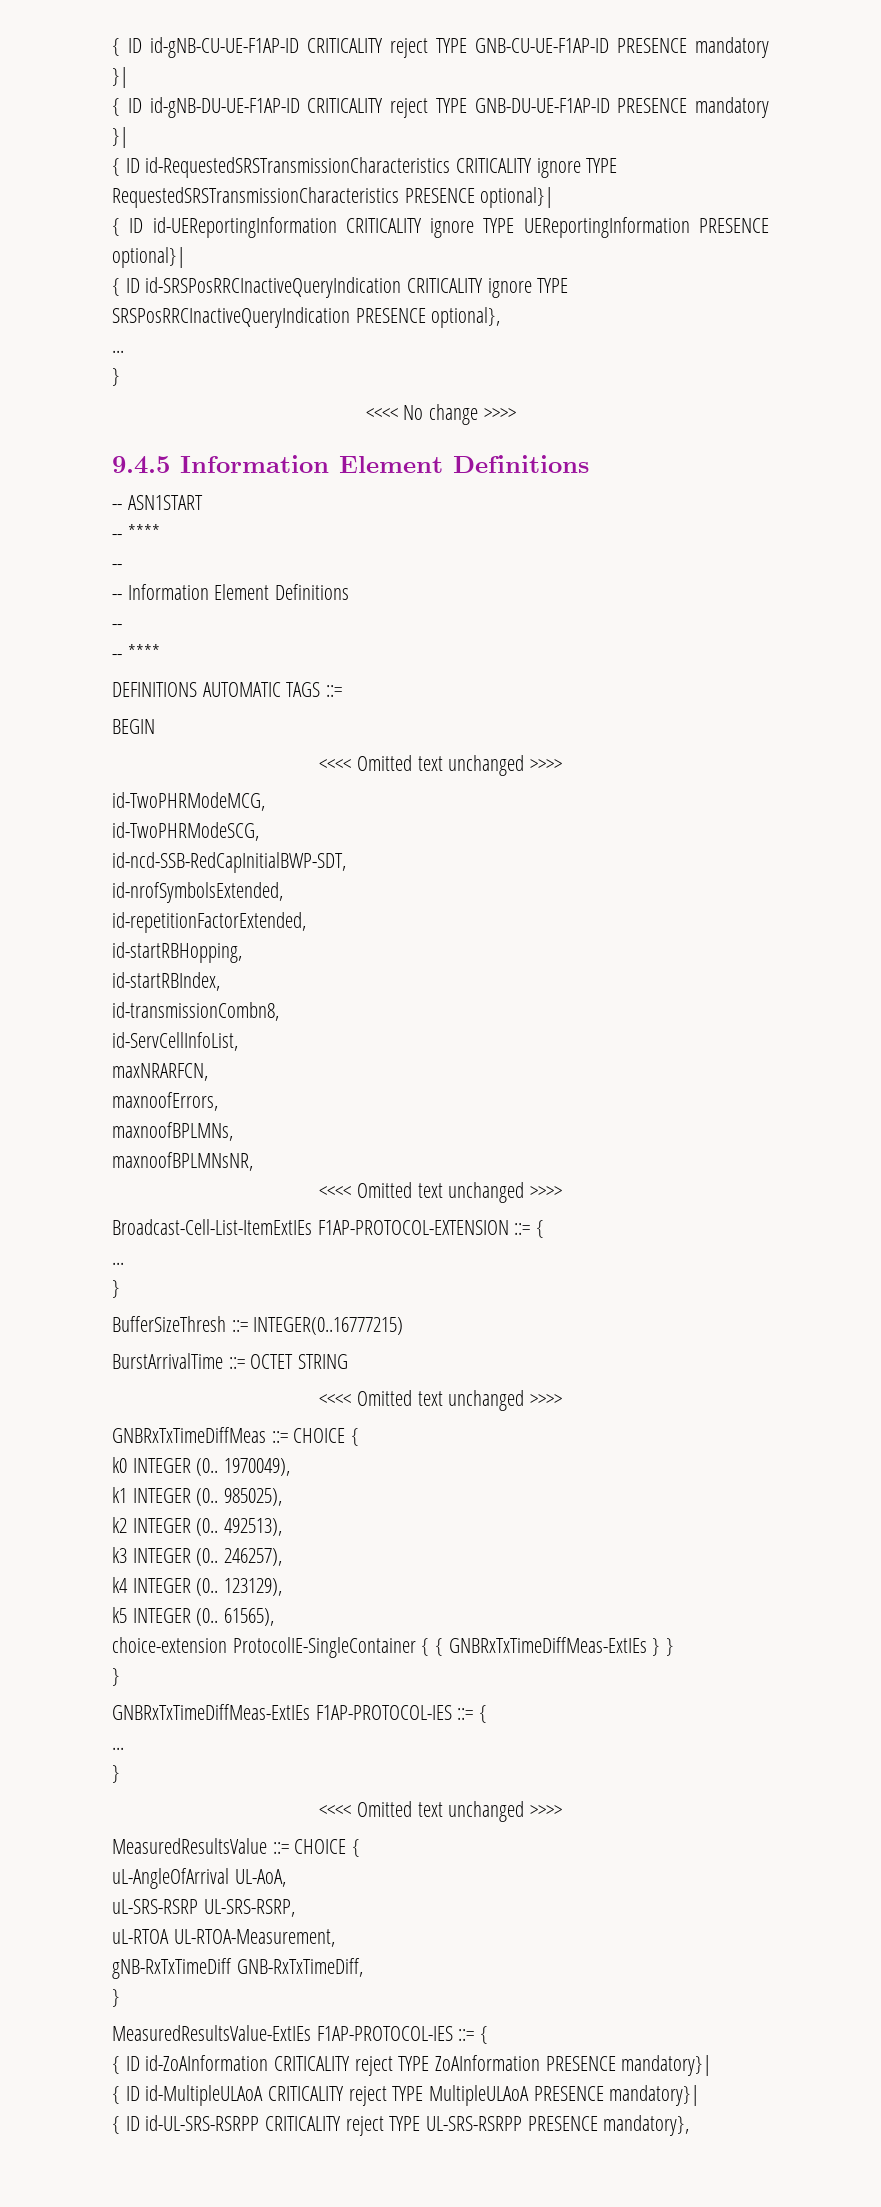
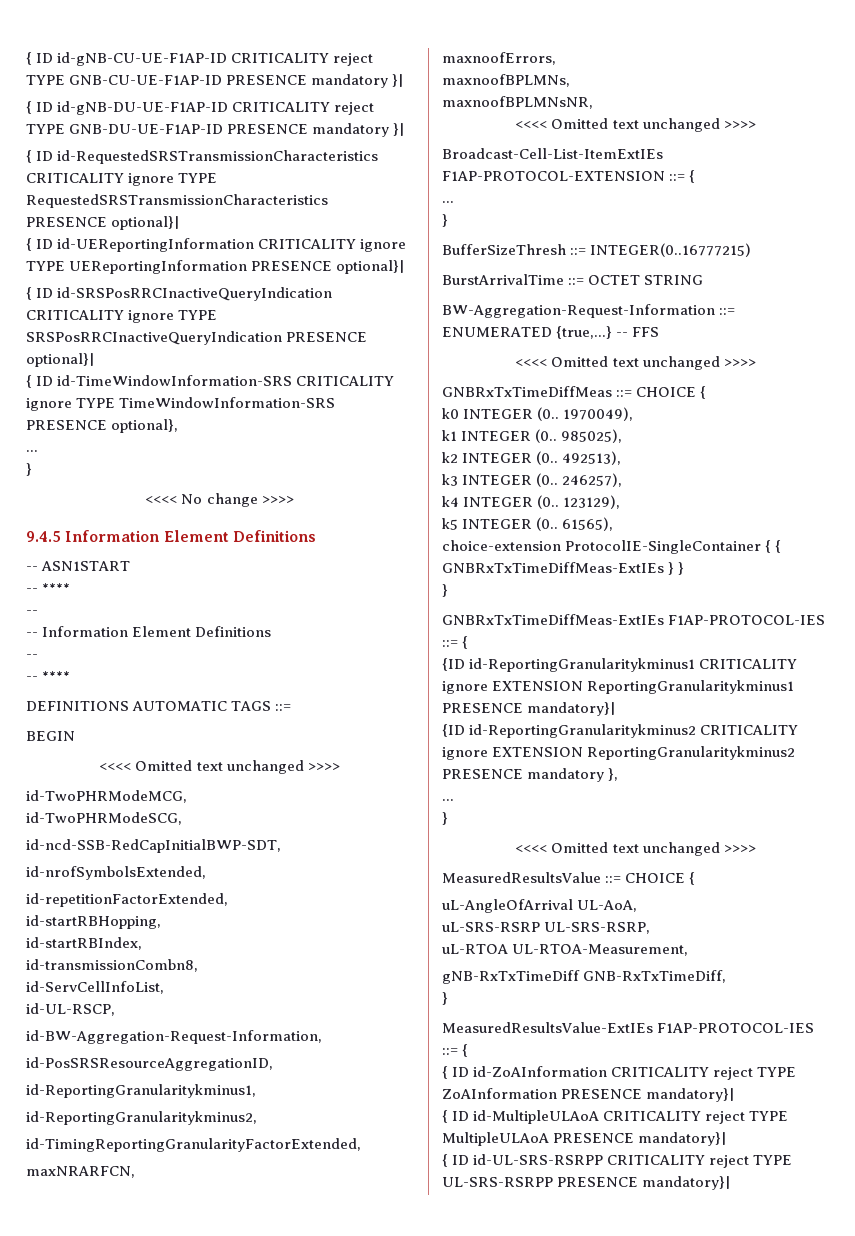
(426, 315) none -> [26,353,94,367] [26,375,395,388] [26,397,336,411] [26,420,107,430] optional}| // { ID id-TimeWindowInformation-SRS CRITICALITY ignore TYPE TimeWindowInformation-SRS PRESENCE
(238, 1041) none -> [26,1003,115,1016] [26,1030,322,1044] [26,1057,273,1071] [26,1084,256,1098] [26,1111,257,1125] [26,1138,361,1152] // id-UL-RSCP, // id-BW-Aggregation-Request-Information, // id-PosSRSResourceAggregationID, // id-ReportingGranularitykminus1, // id-ReportingGranularitykminus2, // id-TimingReportingGranularityFactorExtended,
(349, 1361) none -> [442,304,736,318] [442,326,660,339] // BW-Aggregation-Request-Information ::= ENUMERATED {true,...} -- FFS
(487, 1714) none -> [442,658,798,672] [442,680,795,694] [442,702,616,716] [442,724,799,738] [442,746,796,760] [442,768,619,782] // {ID id-ReportingGranularitykminus1 CRITICALITY ignore EXTENSION ReportingGranularitykminus1 PRESENCE mandatory}| // {ID id-ReportingGranularitykminus2 CRITICALITY ignore EXTENSION ReportingGranularitykminus2 PRESENCE mandatory },
[603,2115,690,2136] mandatory}, -> [642,1176,731,1190] mandatory}|

